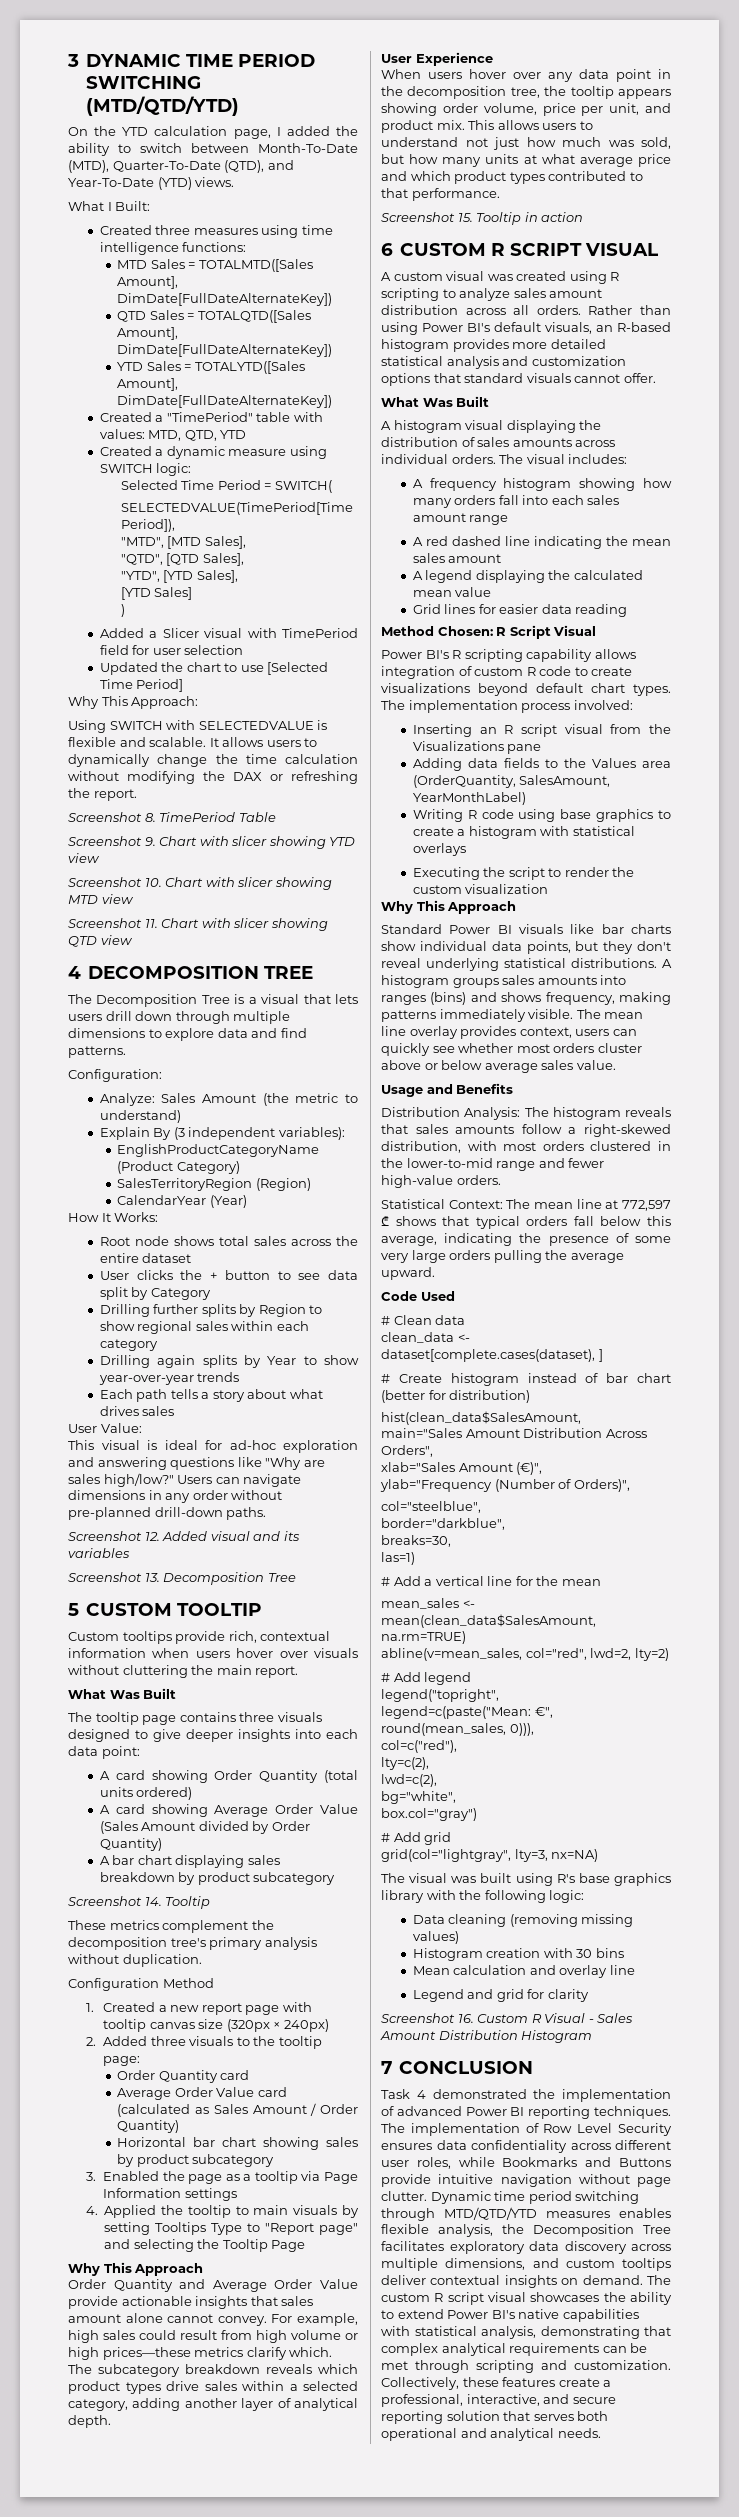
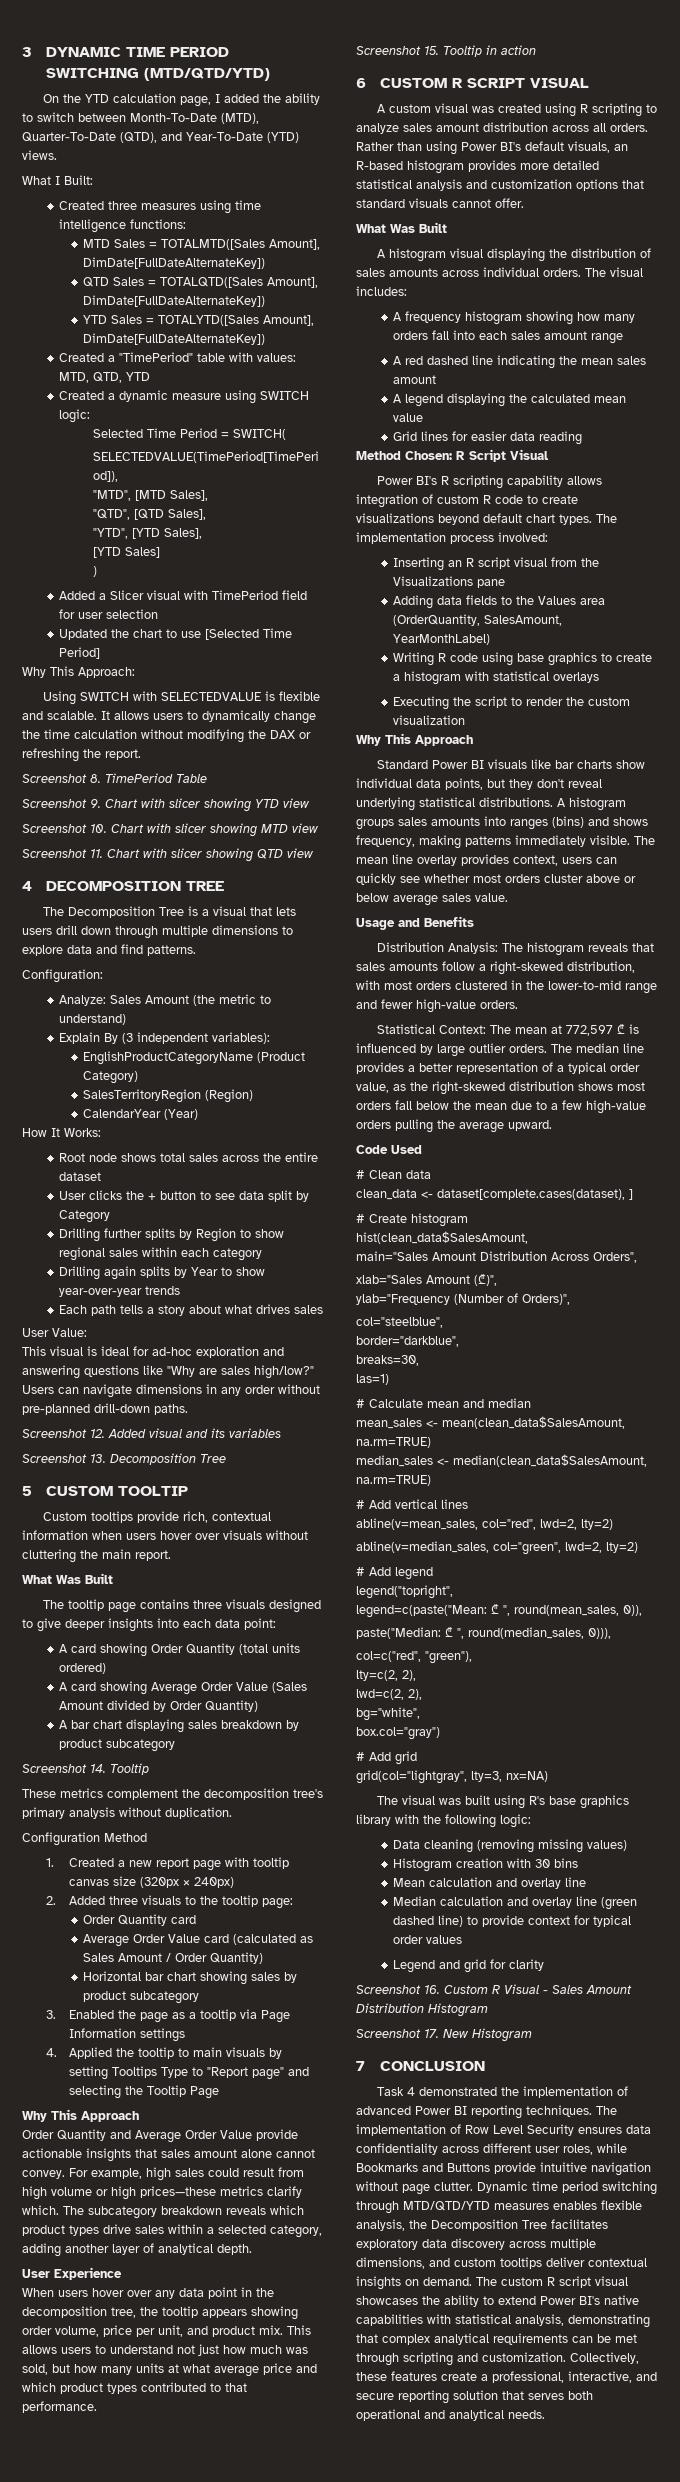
[576,1199,602,1209] line -> (547, 1030) none
[395,1216,671,1229] [381,1233,671,1246] [381,1250,446,1263] shows that typical orders fall below this average, indicating the presence of some very large -> [628,1024,639,1034] [356,1043,644,1057] [356,1062,640,1074] [356,1081,645,1095] [356,1100,646,1114] is influenced by large outlier orders. The median line provides a better representation of a typical order value, as the right-skewed distribution shows most orders fall below the mean due to a few high-value
[527,1373,671,1383] [381,1390,531,1403] instead of bar chart (better for distribution) -> (468, 1220) none
[516,1462,543,1475] (€)", -> [474,1274,497,1286] (₾)",
[393,1576,601,1586] Add a vertical line for the mean -> [369,1398,531,1408] Calculate mean and median
(466, 1637) none -> [356,1454,647,1467] [356,1475,431,1486] [356,1499,468,1509] // median_sales <- median(clean_data$SalesAmount, na.rm=TRUE) // # Add vertical lines
(669, 1654) none -> [356,1541,638,1555] // abline(v=median_sales, col="green", lwd=2, lty=2)
[534,1707,553,1718] [381,1723,534,1736] [381,1740,457,1753] [381,1757,429,1770] [381,1774,437,1787] €", round(mean_sales, 0))), // col=c("red"), // lty=c(2), // lwd=c(2), -> [491,1604,642,1616] [356,1627,611,1639] [356,1651,472,1664] [356,1670,416,1681] [356,1689,422,1700] ₾ ", round(mean_sales, 0)), // paste("Median: ₾ ", round(median_sales, 0))), // col=c("red", "green"), // lty=c(2, 2), // lwd=c(2, 2),
(635, 1970) none -> [393,1896,638,1910] [393,1915,632,1927] [393,1935,463,1944] // Median calculation and overlay line (green dashed line) to provide context for typical order values
(593, 2036) none -> [356,2028,532,2042] // Screenshot 17. New Histogram

